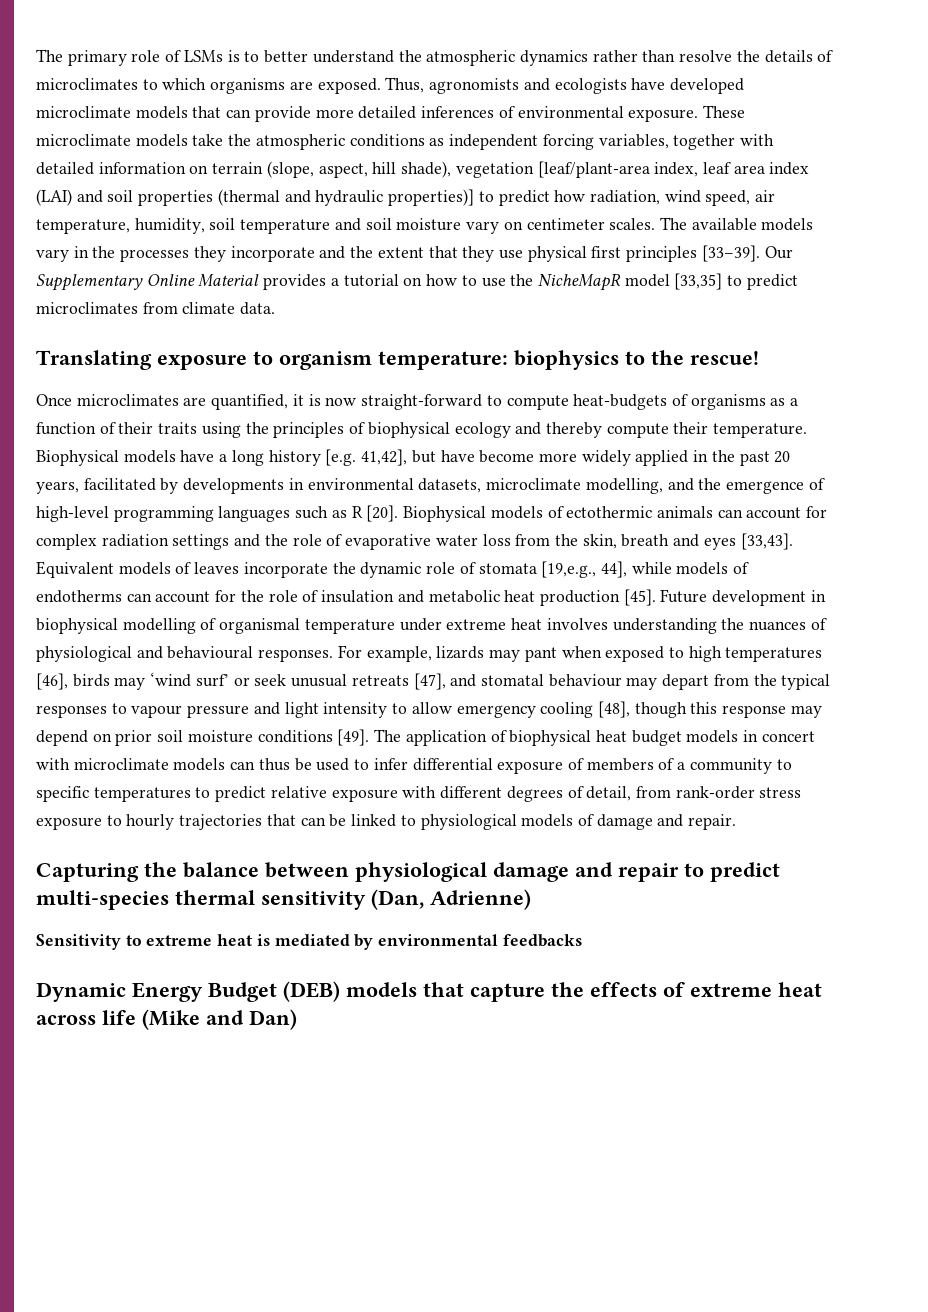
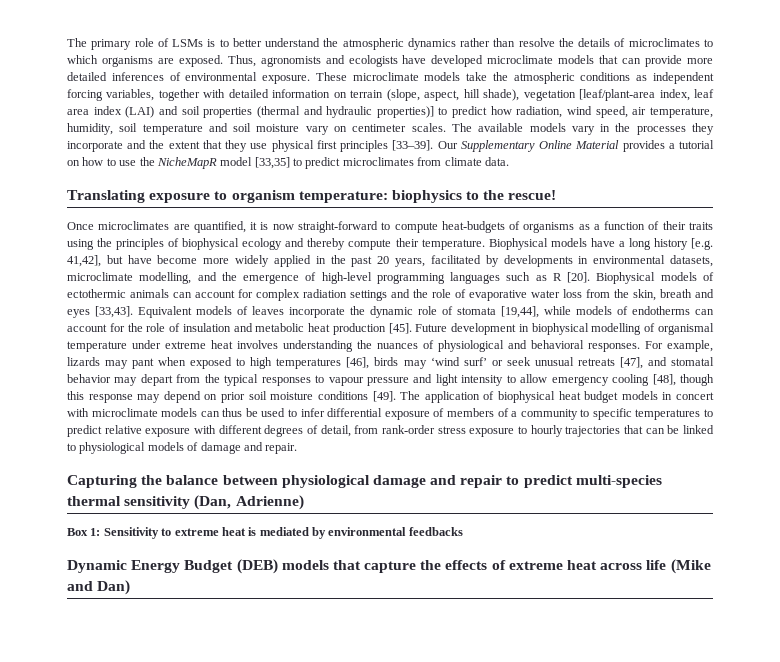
[541,561,627,578] [19,e.g., 44], -> [501,306,539,318] [19,44],
[167,646,254,659] behavioural -> [531,340,584,349] behavioral
[548,674,622,687] behaviour -> [67,374,111,383] behavior
(531, 899) none -> [67,528,101,536] Box 1:

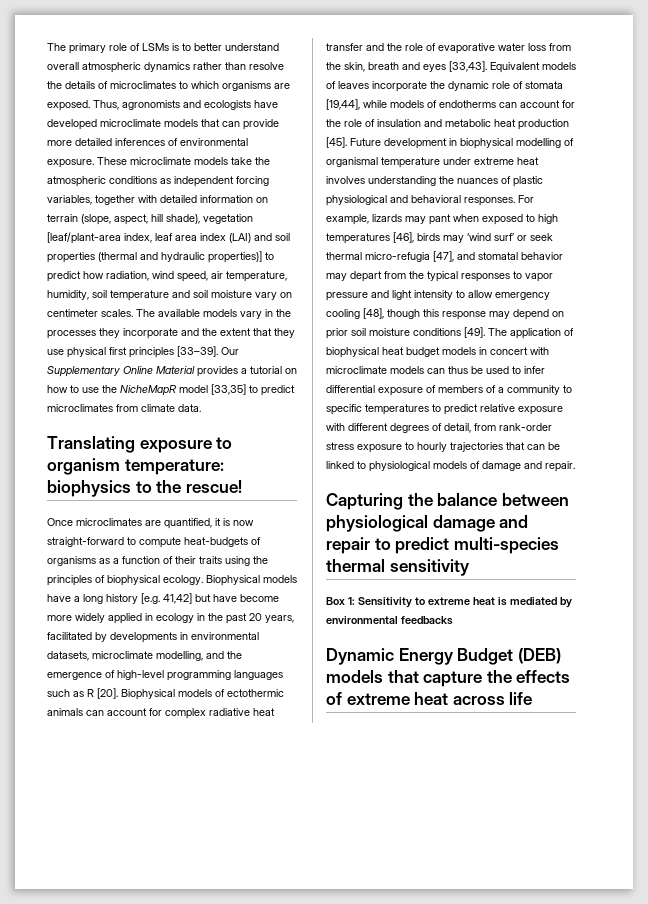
[323,38,339,47] the -> [47,62,79,70] overall
[242,238,485,250] ecology and thereby compute their temperature. -> [163,575,203,585] ecology.
[67,255,101,267] 41,42], -> [163,593,192,604] 41,42]
(326, 260) none -> [156,613,205,623] ecology in
[303,289,387,301] radiation settings -> [209,708,275,716] [326,43,363,51] radiative heat transfer
(434, 344) none -> [513,176,543,187] plastic
[534,357,615,366] unusual retreats -> [326,252,430,262] thermal micro-refugia
[328,377,364,386] vapour -> [525,273,553,282] vapor
[194,495,304,510] (Dan, Adrienne) -> (470, 567) none
[670,559,711,574] [67,580,131,595] (Mike and Dan) -> (533, 698) none

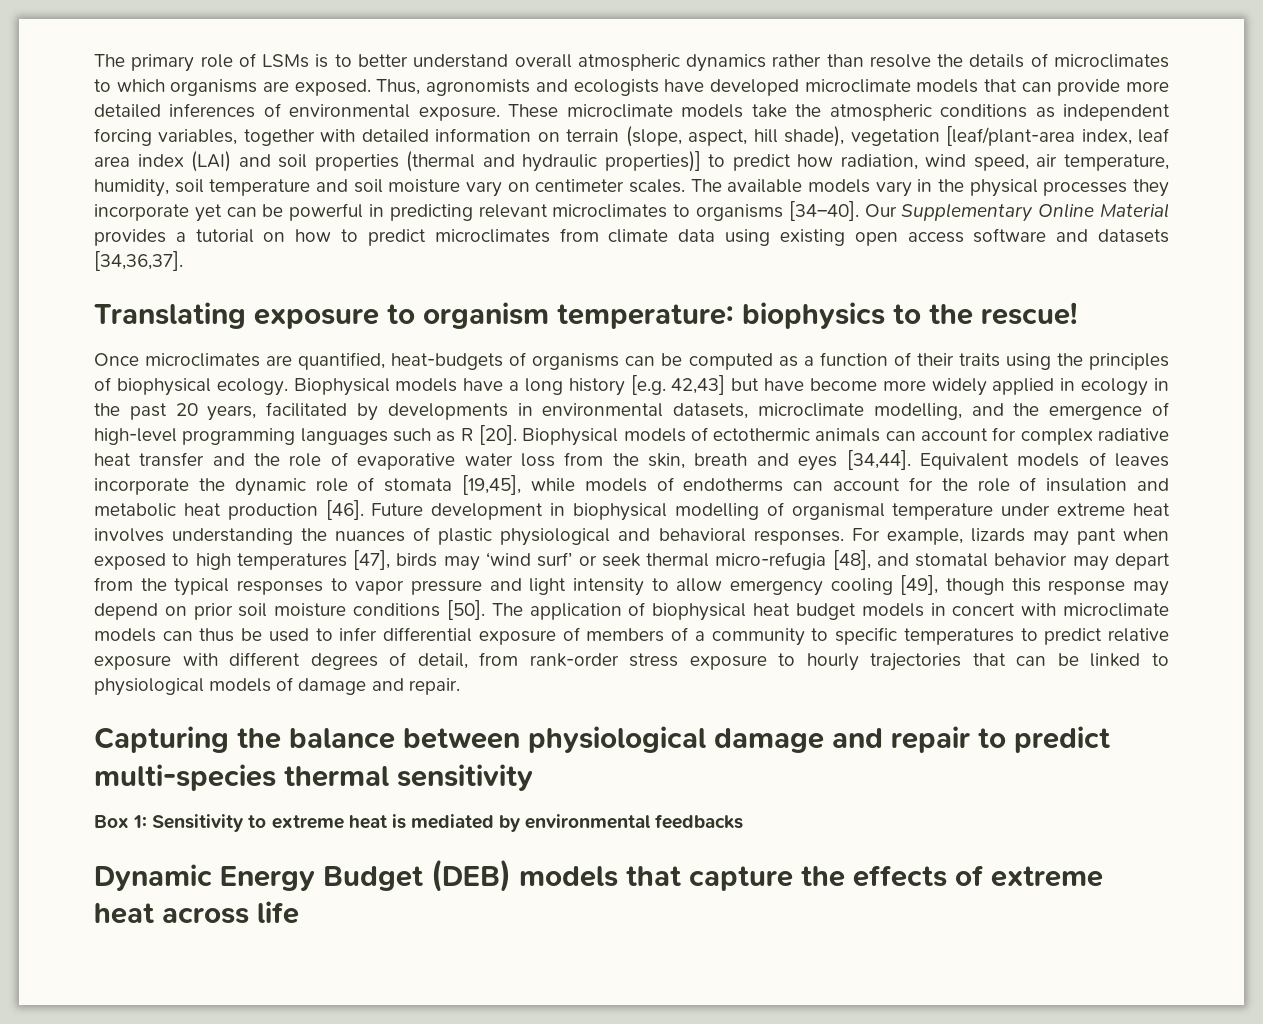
(291, 313) none -> [969,179,1038,197] physical
[181,328,295,338] [47,346,218,358] and the extent that they use physical first principles [33–39]. -> [194,201,859,222] yet can be powerful in predicting relevant microclimates to organisms [34–40].
[82,384,295,396] [47,404,201,412] use the NicheMapR model [33,35] to predict microclimates from climate data. -> [367,228,1170,246] [94,251,183,271] predict microclimates from climate data using existing open access software and datasets [34,36,37].
[215,518,254,526] [47,537,261,548] [47,556,96,566] it is now straight-forward to compute heat-budgets of organisms -> [391,352,773,370] heat-budgets of organisms can be computed
[163,593,192,604] 41,42] -> [671,375,726,395] 42,43]
[449,61,487,72] [33,43]. -> [846,450,911,470] [34,44].
[326,99,360,110] [19,44], -> [461,475,521,495] [19,45],
[326,137,347,148] [45]. -> [325,500,364,520] [46].
[393,232,414,243] [46], -> [353,550,391,570] [47],
[433,251,454,262] [47], -> [832,550,871,570] [48],
[363,308,384,319] [48], -> [900,575,939,595] [49],
[464,327,485,338] [49]. -> [446,600,485,620] [50].

